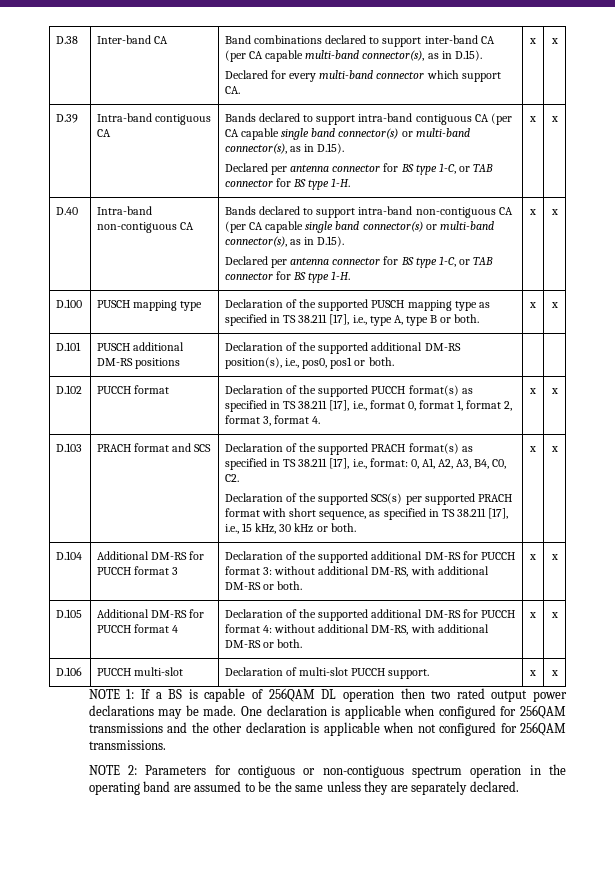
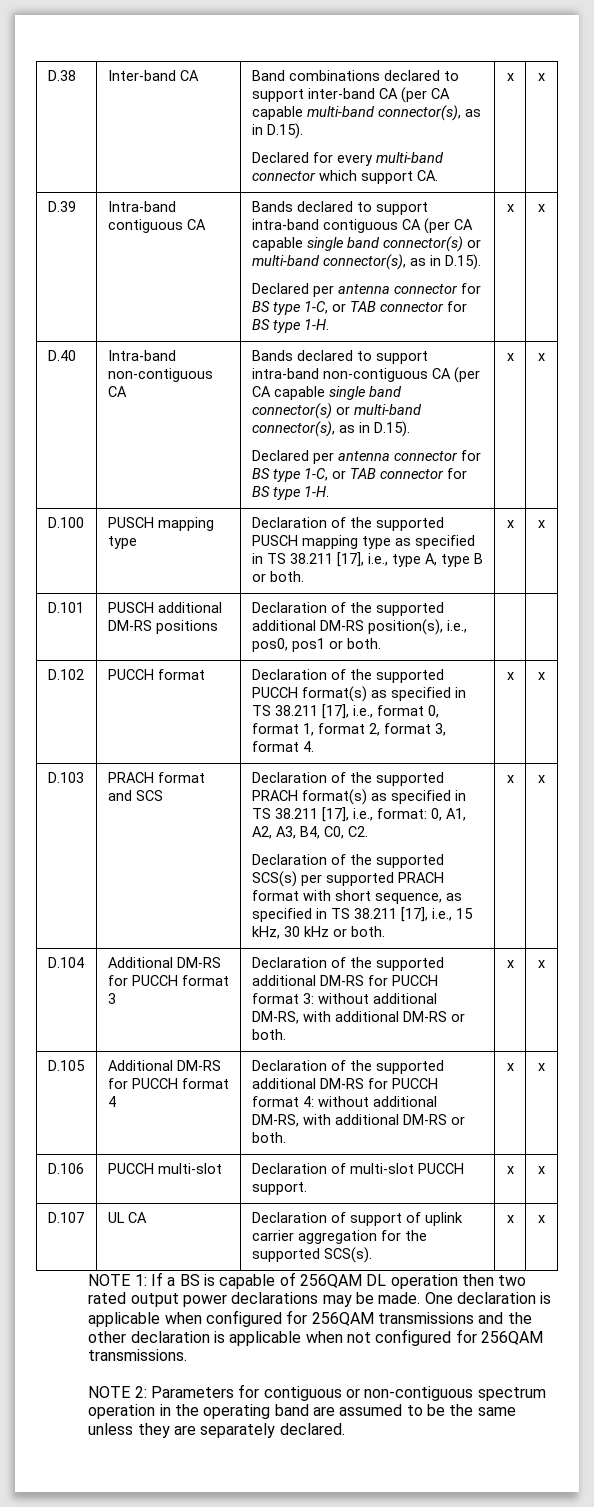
(558, 673) none -> [47,1212,84,1223] [107,1212,147,1223] [251,1212,463,1226] [251,1230,427,1244] [251,1247,372,1263] [506,1215,514,1223] [538,1215,545,1223] // D.107 | UL CA | Declaration of support of uplink carrier aggregation for the supported SCS(s). | x | x

